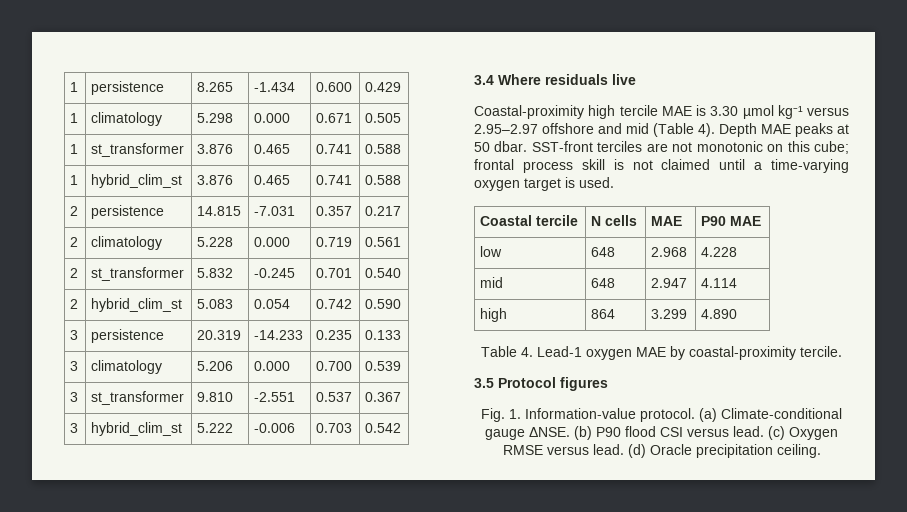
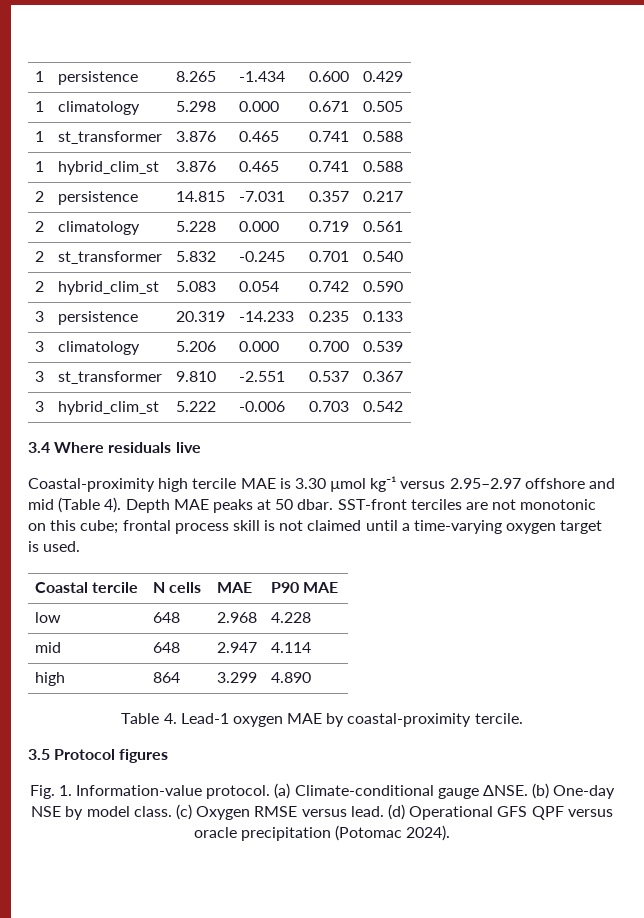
[596,426,764,437] P90 flood CSI versus lead. -> [553,785,616,799] [31,806,172,820] One-day NSE by model class.
[649,444,821,458] Oracle precipitation ceiling. -> [409,806,613,820] [193,825,451,841] Operational GFS QPF versus oracle precipitation (Potomac 2024).

